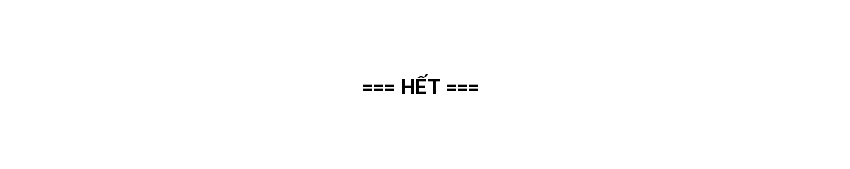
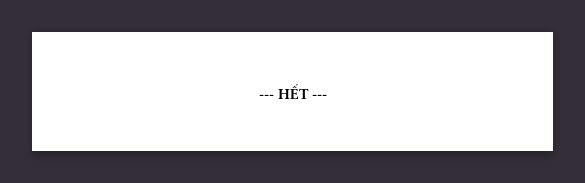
[361,74,480,94] === HẾT === -> [258,84,327,100] --- HẾT ---

